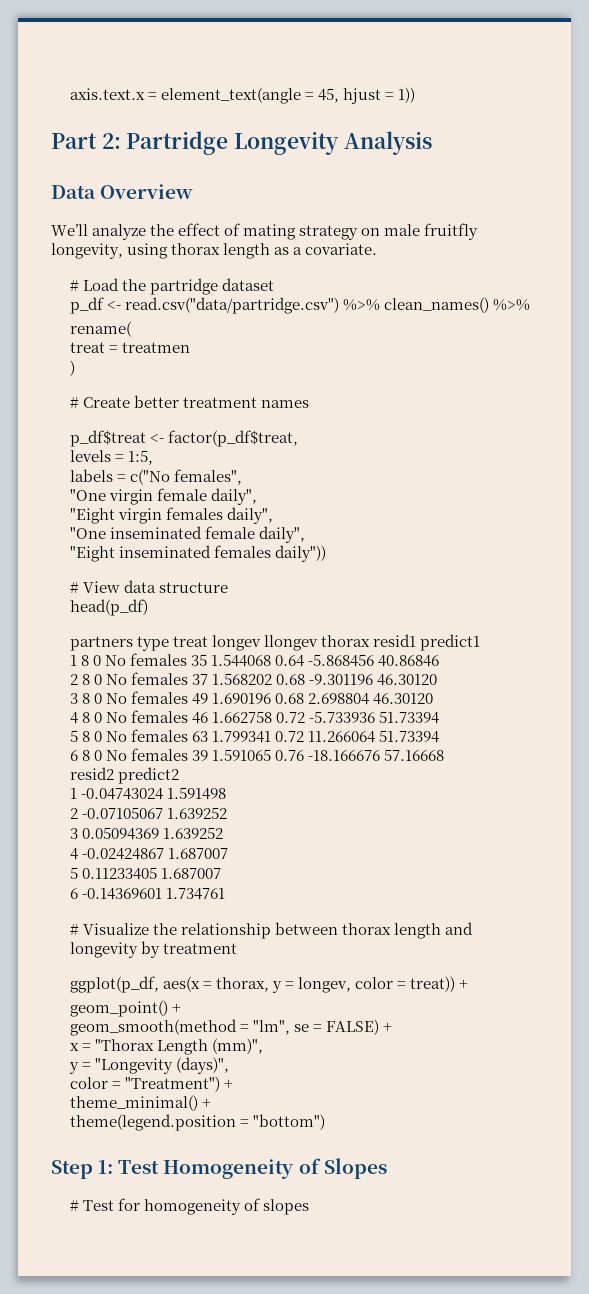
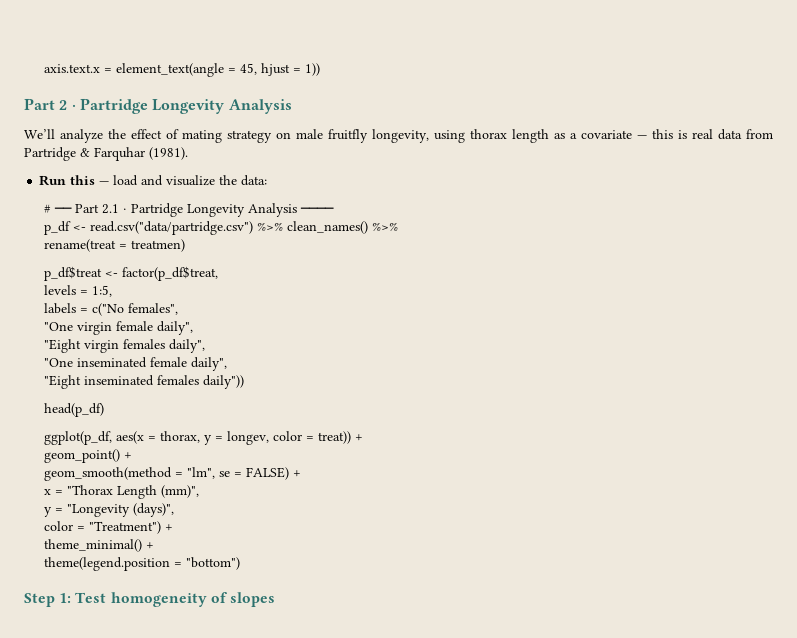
[101,131,432,155] [51,184,194,199] 2: Partridge Longevity Analysis // Data Overview -> [59,98,292,114] 2 · Partridge Longevity Analysis
[305,243,378,255] [69,278,275,295] covariate. // # Load the partridge dataset -> [581,129,773,140] [24,147,188,161] [39,175,268,186] [44,203,335,217] covariate — this is real data from Partridge & Farquhar (1981). // Run this — load and visualize the data: // # ── Part 2.1 · Partridge Longevity Analysis ────
[69,321,132,337] [69,342,191,353] [69,360,75,376] [69,395,310,408] rename( // treat = treatmen // ) // # Create better treatment names -> [44,239,186,252] rename(treat = treatmen)
[69,580,229,593] [69,599,148,616] [69,634,481,651] [69,653,440,667] [69,672,438,686] [69,691,434,705] [69,710,440,724] [69,729,440,743] [69,748,445,761] [69,767,180,784] [69,787,227,800] [69,807,228,819] [69,827,224,840] [69,848,229,860] [69,867,222,880] [69,888,226,900] [69,922,474,939] [69,941,238,958] # View data structure // head(p_df) // partners type treat longev llongev thorax resid1 predict1 // 1 8 0 No females 35 1.544068 0.64 -5.868456 40.86846 // 2 8 0 No females 37 1.568202 0.68 -9.301196 46.30120 // 3 8 0 No females 49 1.690196 0.68 2.698804 46.30120 // 4 8 0 No females 46 1.662758 0.72 -5.733936 51.73394 // 5 8 0 No females 63 1.799341 0.72 11.266064 51.73394 // 6 8 0 No females 39 1.591065 0.76 -18.166676 57.16668 // resid2 predict2 // 1 -0.04743024 1.591498 // 2 -0.07105067 1.639252 // 3 0.05094369 1.639252 // 4 -0.02424867 1.687007 // 5 0.11233405 1.687007 // 6 -0.14369601 1.734761 // # Visualize the relationship between thorax length and longevity by treatment -> [44,403,105,417] head(p_df)
[163,1158,387,1179] [69,1198,141,1211] Homogeneity of Slopes // # Test for -> (107, 597) none

